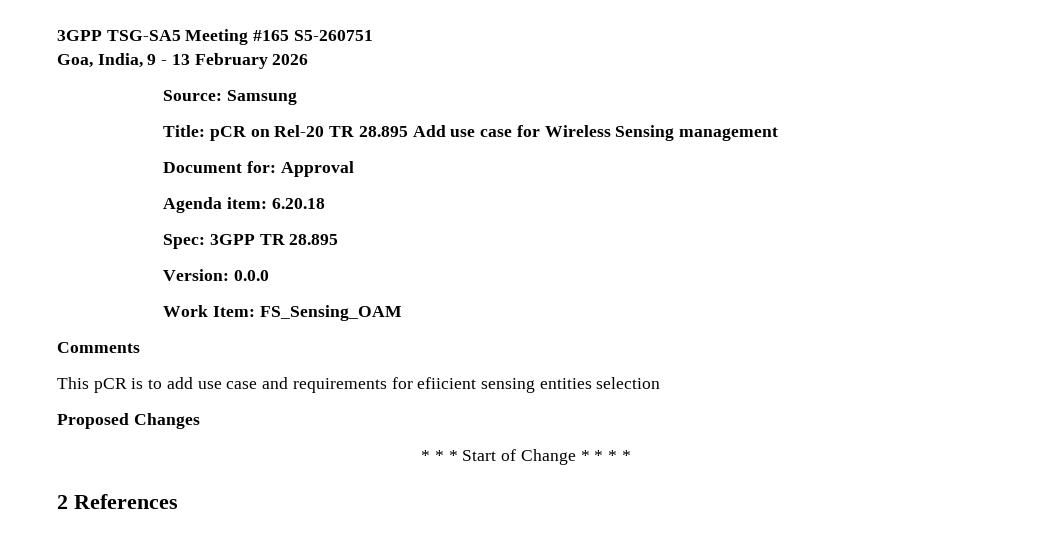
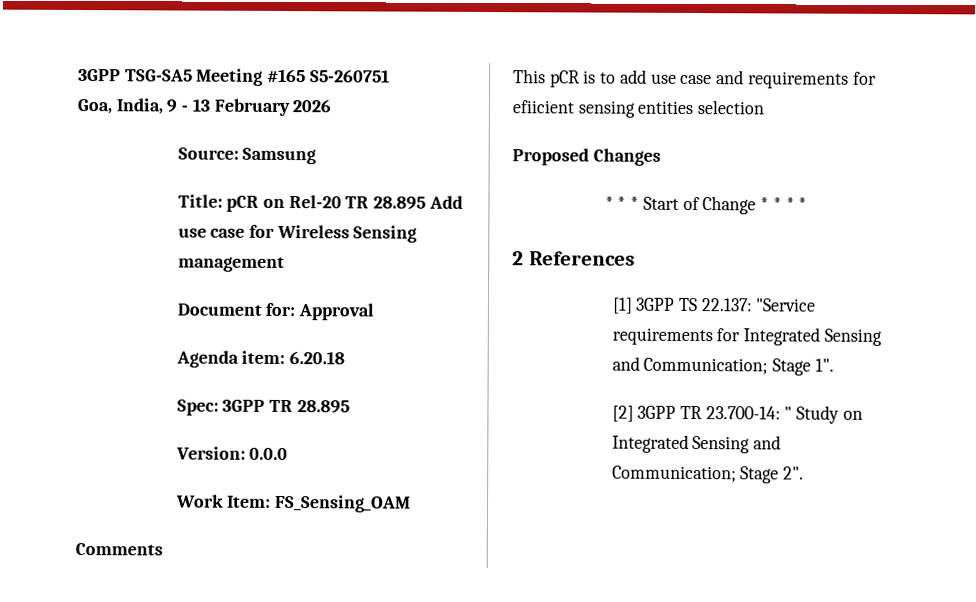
(178, 501) none -> [611,297,817,314] [611,327,882,346] [611,356,834,376] [611,405,863,424] [611,434,781,454] [611,465,804,484] // [1] 3GPP TS 22.137: "Service requirements for Integrated Sensing and Communication; Stage 1". // [2] 3GPP TR 23.700-14: " Study on Integrated Sensing and Communication; Stage 2".

